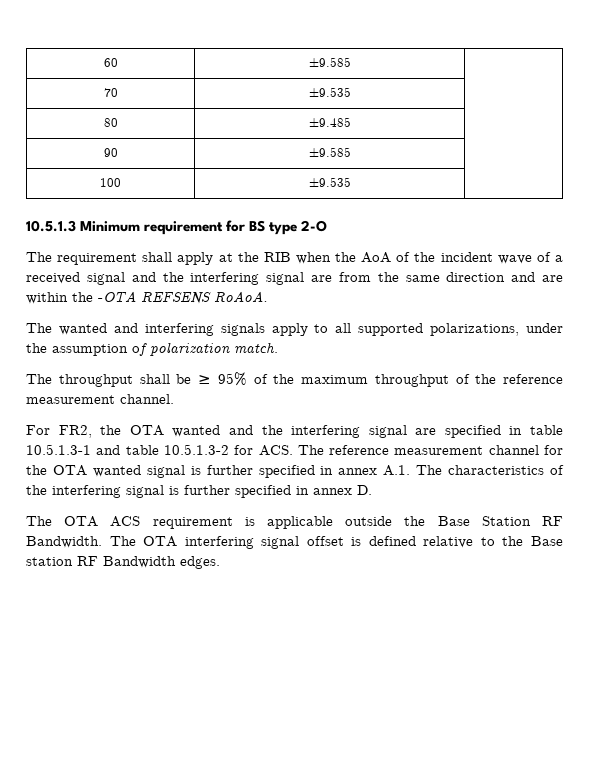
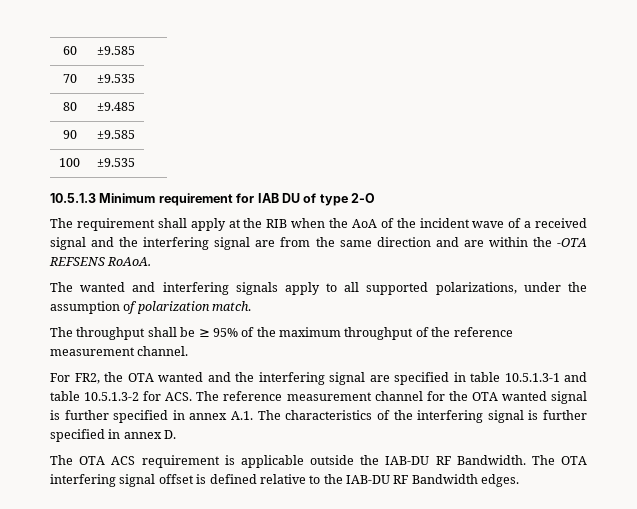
[249,220,266,232] BS -> [257,193,317,203] IAB DU of
[437,516,531,526] Base Station -> [385,456,430,465] IAB-DU
[531,536,563,546] [26,557,73,566] Base station -> [346,475,390,484] IAB-DU

